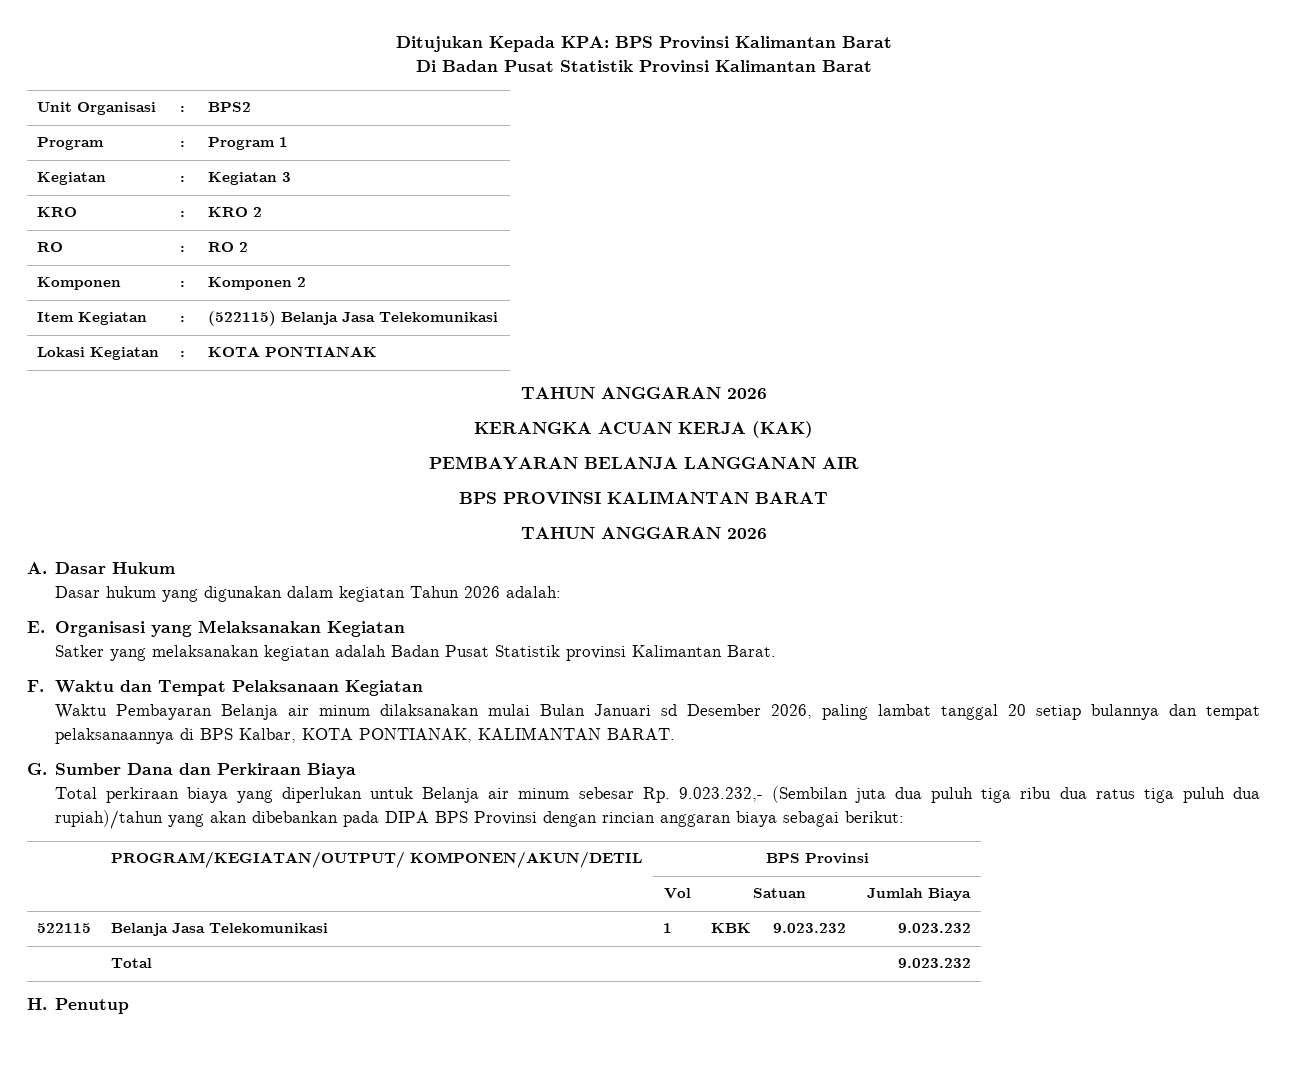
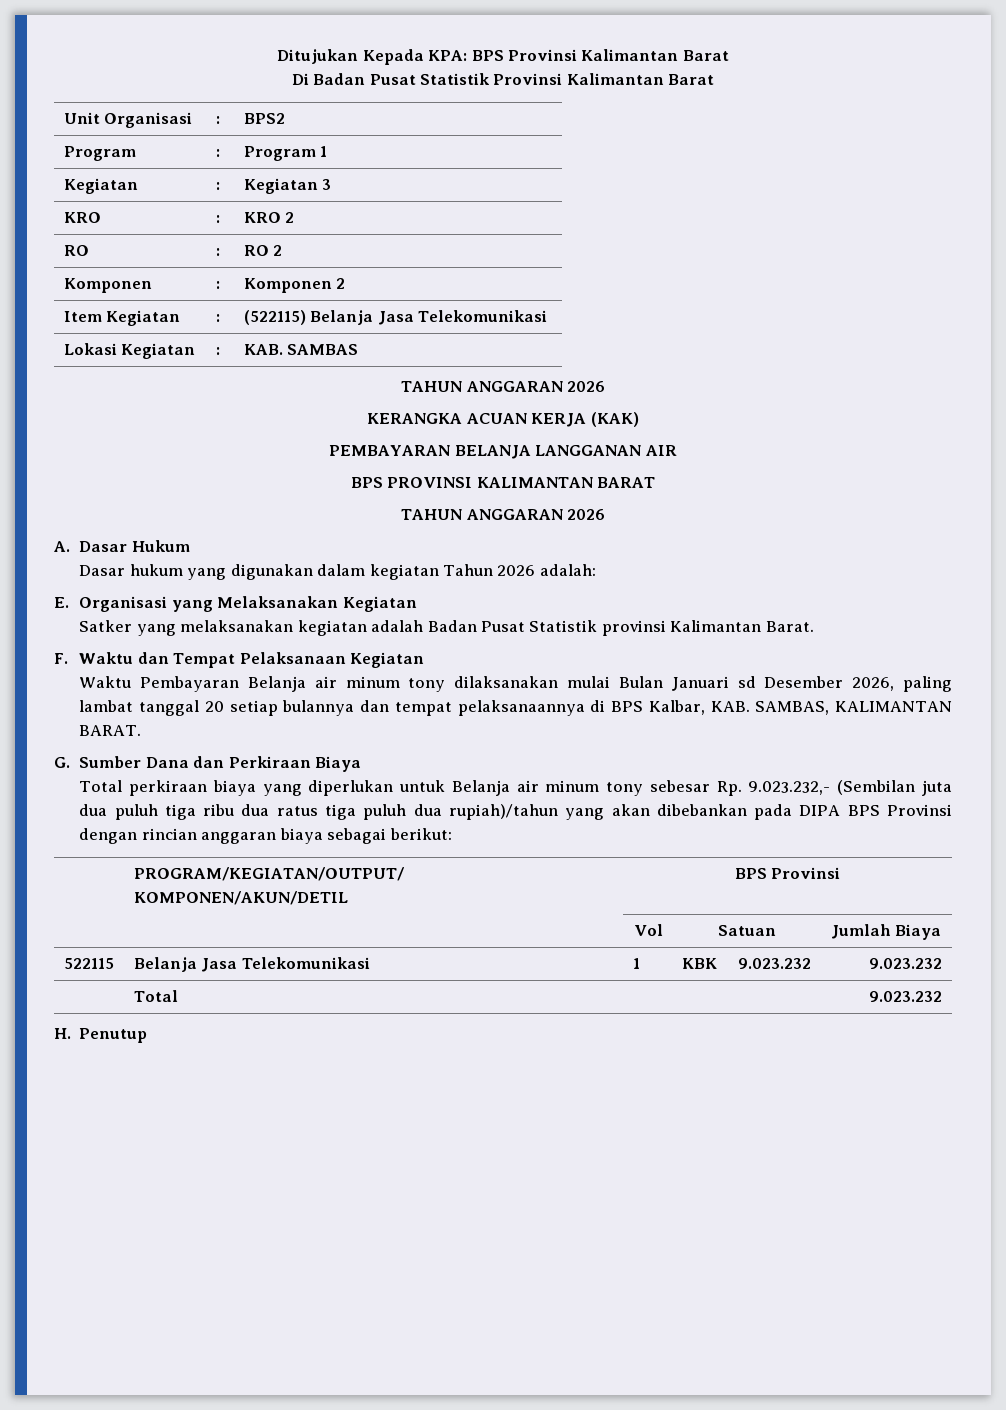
[207,346,377,357] KOTA PONTIANAK -> [243,344,359,355] KAB. SAMBAS
(370, 710) none -> [408,678,446,692] tony
[301,728,472,743] KOTA PONTIANAK, -> [710,701,830,715] KAB. SAMBAS,
(570, 793) none -> [606,782,644,796] tony

